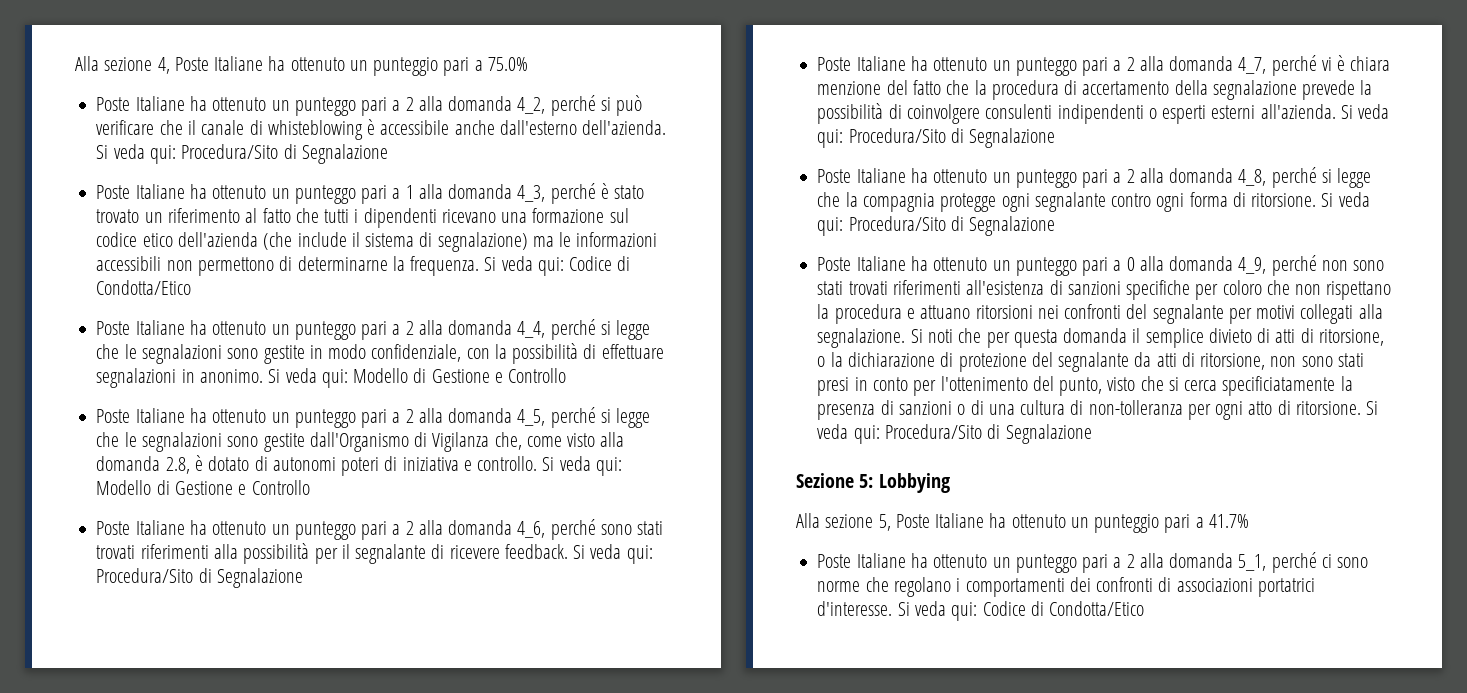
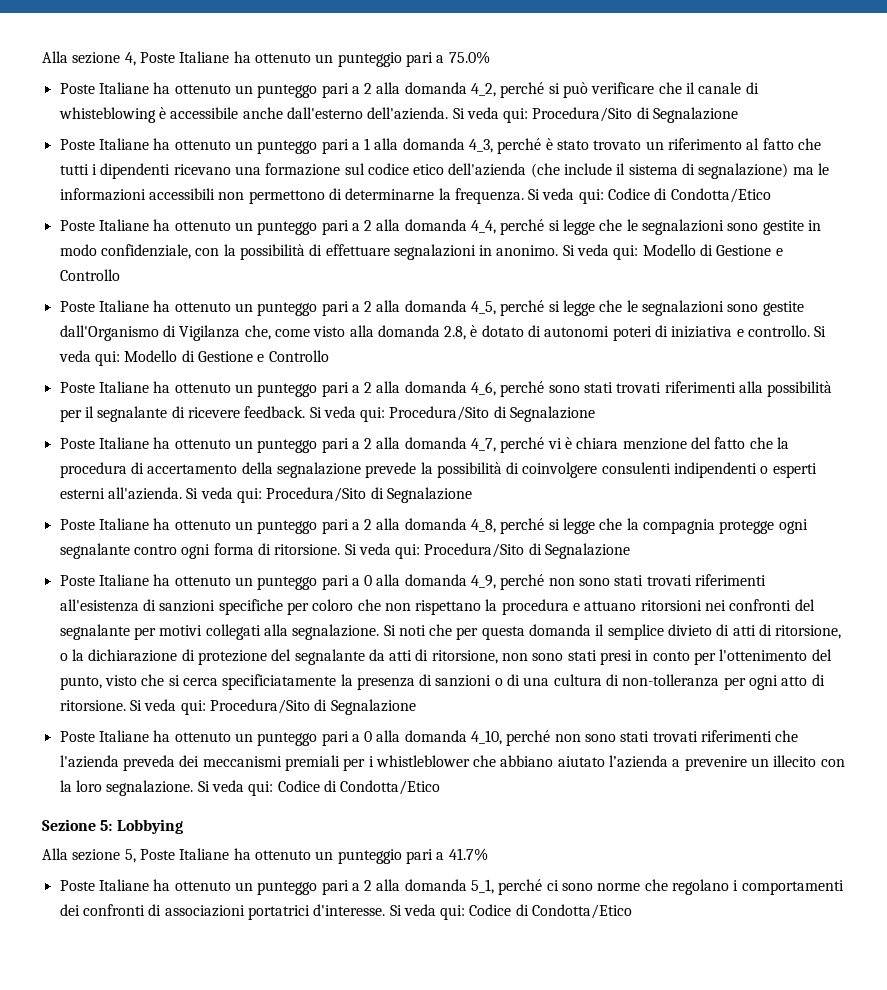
(1092, 434) none -> [59,730,799,746] [59,755,845,771] [59,780,441,796] // Poste Italiane ha ottenuto un punteggo pari a 0 alla domanda 4_10, perché non sono stati trovati riferimenti che l'azienda preveda dei meccanismi premiali per i whistleblower che abbiano aiutato l’azienda a prevenire un illecito con la loro segnalazione. Si veda qui: Codice di Condotta/Etico

